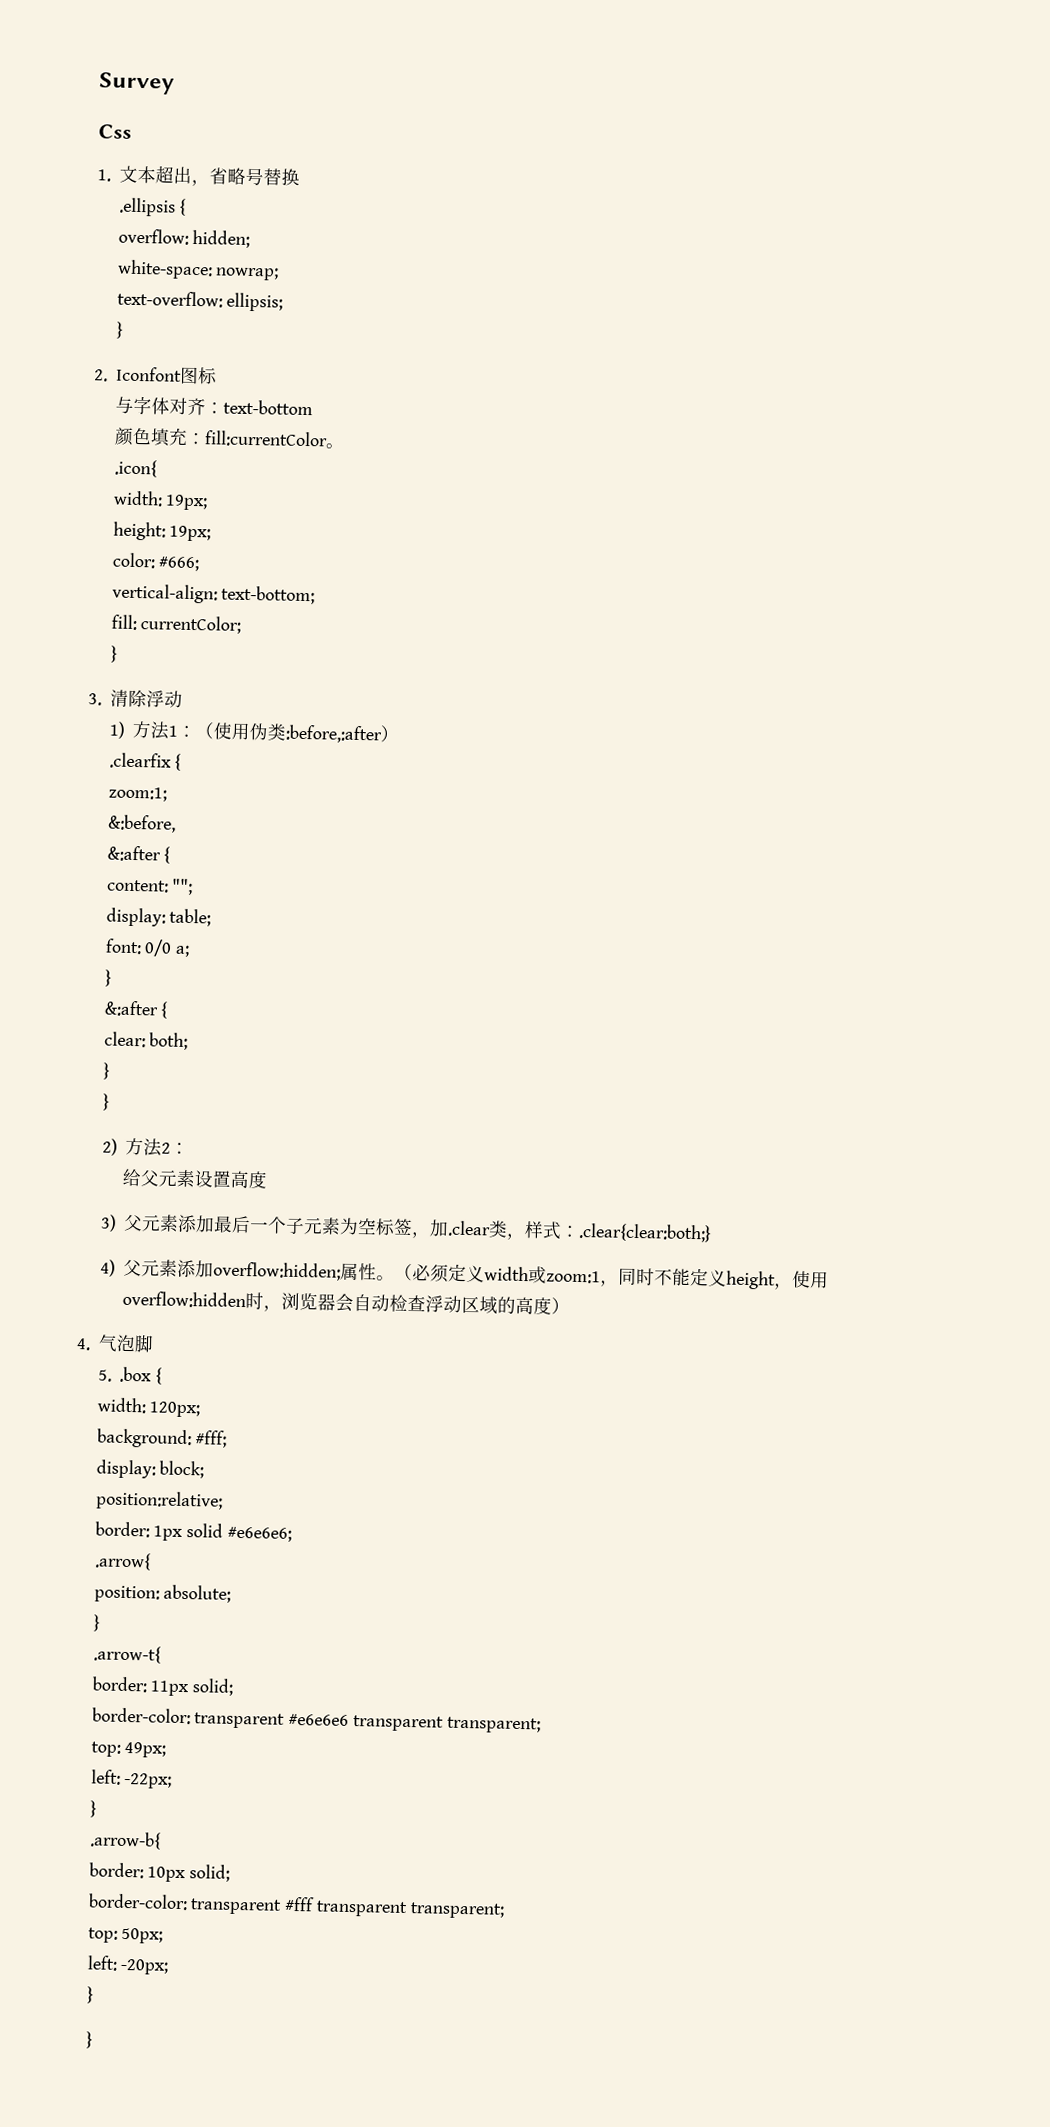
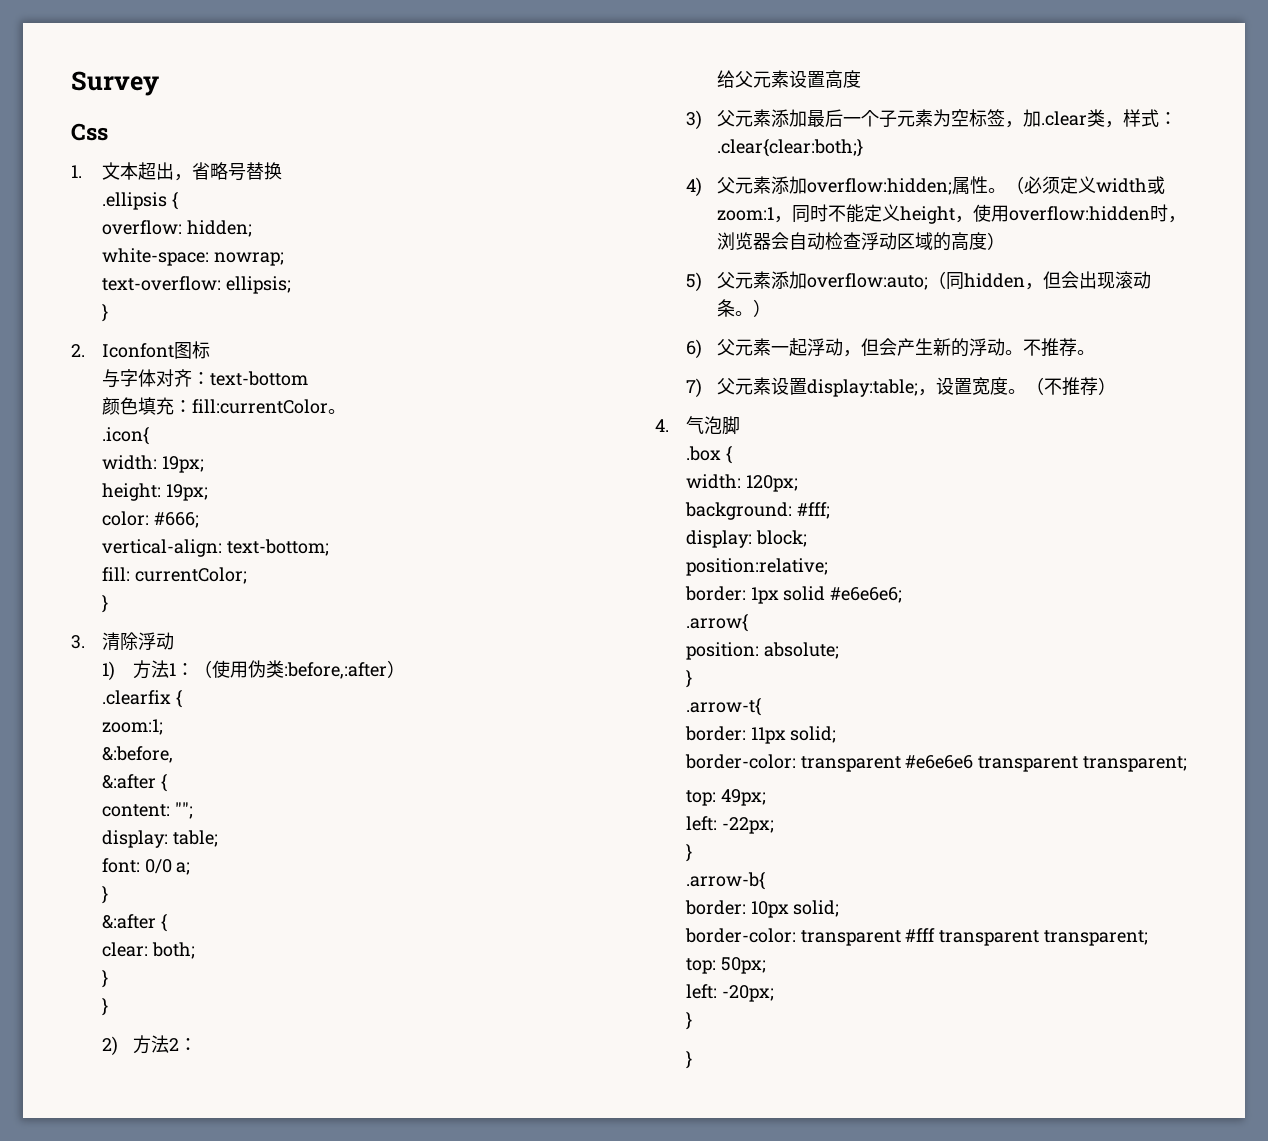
(571, 1306) none -> [685,271,1151,292] [716,299,771,317] [685,338,1095,359] [685,377,1116,398] // 5)父元素添加overflow:auto;（同hidden，但会出现滚动条。） // 6)父元素一起浮动，但会产生新的浮动。不推荐。 // 7)父元素设置display:table;，设置宽度。（不推荐）
[97,1369,112,1382] 5. -> (740, 425) none

